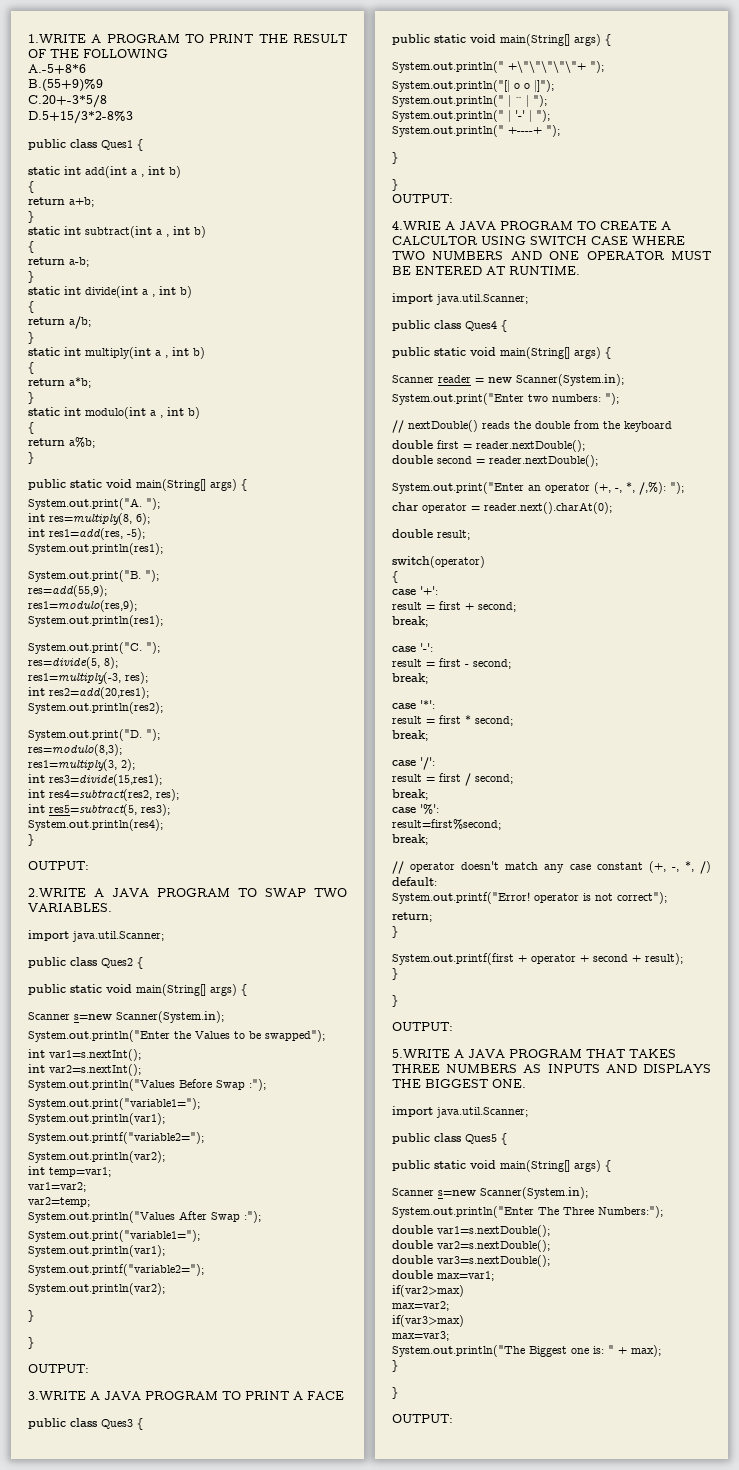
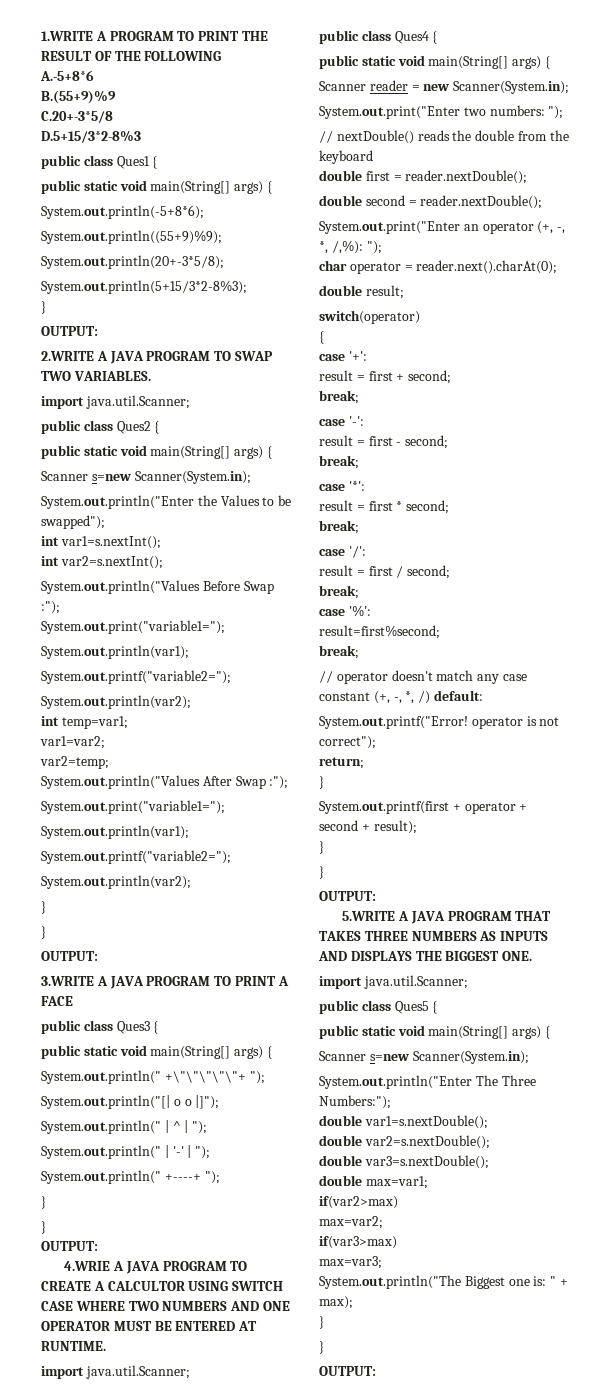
[28,166,181,178] [28,181,34,193] [28,197,94,207] [28,211,34,223] [28,226,206,238] [28,241,34,253] [28,257,89,267] [28,271,34,283] [28,286,192,298] [28,301,34,313] [28,316,91,329] [28,332,34,344] [28,347,205,359] [28,362,34,374] [28,377,91,388] [28,392,34,404] [28,407,200,419] [28,422,34,434] [28,437,95,448] [28,452,34,464] [28,479,247,491] [28,498,160,510] [28,513,150,525] [28,528,145,540] [28,543,163,555] [28,570,159,582] [28,585,107,597] [28,600,137,612] [28,615,163,627] [28,642,160,654] [28,657,118,669] [28,672,148,684] [28,687,149,699] [28,702,163,714] [28,729,160,741] [28,744,122,756] [28,759,135,771] [28,774,162,786] [28,789,179,801] [28,804,170,816] [28,819,163,831] // static int add(int a , int b) // { // return a+b; // } // static int subtract(int a , int b) // { // return a-b; // } // static int divide(int a , int b) // { // return a/b; // } // static int multiply(int a , int b) // { // return a*b; // } // static int modulo(int a , int b) // { // return a%b; // } // public static void main(String[] args) { // System.out.print("A. "); // int res=multiply(8, 6); // int res1=add(res, -5); // System.out.println(res1); // System.out.print("B. "); // res=add(55,9); // res1=modulo(res,9); // System.out.println(res1); // System.out.print("C. "); // res=divide(5, 8); // res1=multiply(-3, res); // int res2=add(20,res1); // System.out.println(res2); // System.out.print("D. "); // res=modulo(8,3); // res1=multiply(3, 2); // int res3=divide(15,res1); // int res4=subtract(res2, res); // int res5=subtract(5, res3); // System.out.println(res4); -> [41,180,272,194] [41,205,204,219] [41,230,222,244] [41,255,224,269] [41,280,247,294] // public static void main(String[] args) { // System.out.println(-5+8*6); // System.out.println((55+9)%9); // System.out.println(20+-3*5/8); // System.out.println(5+15/3*2-8%3);

